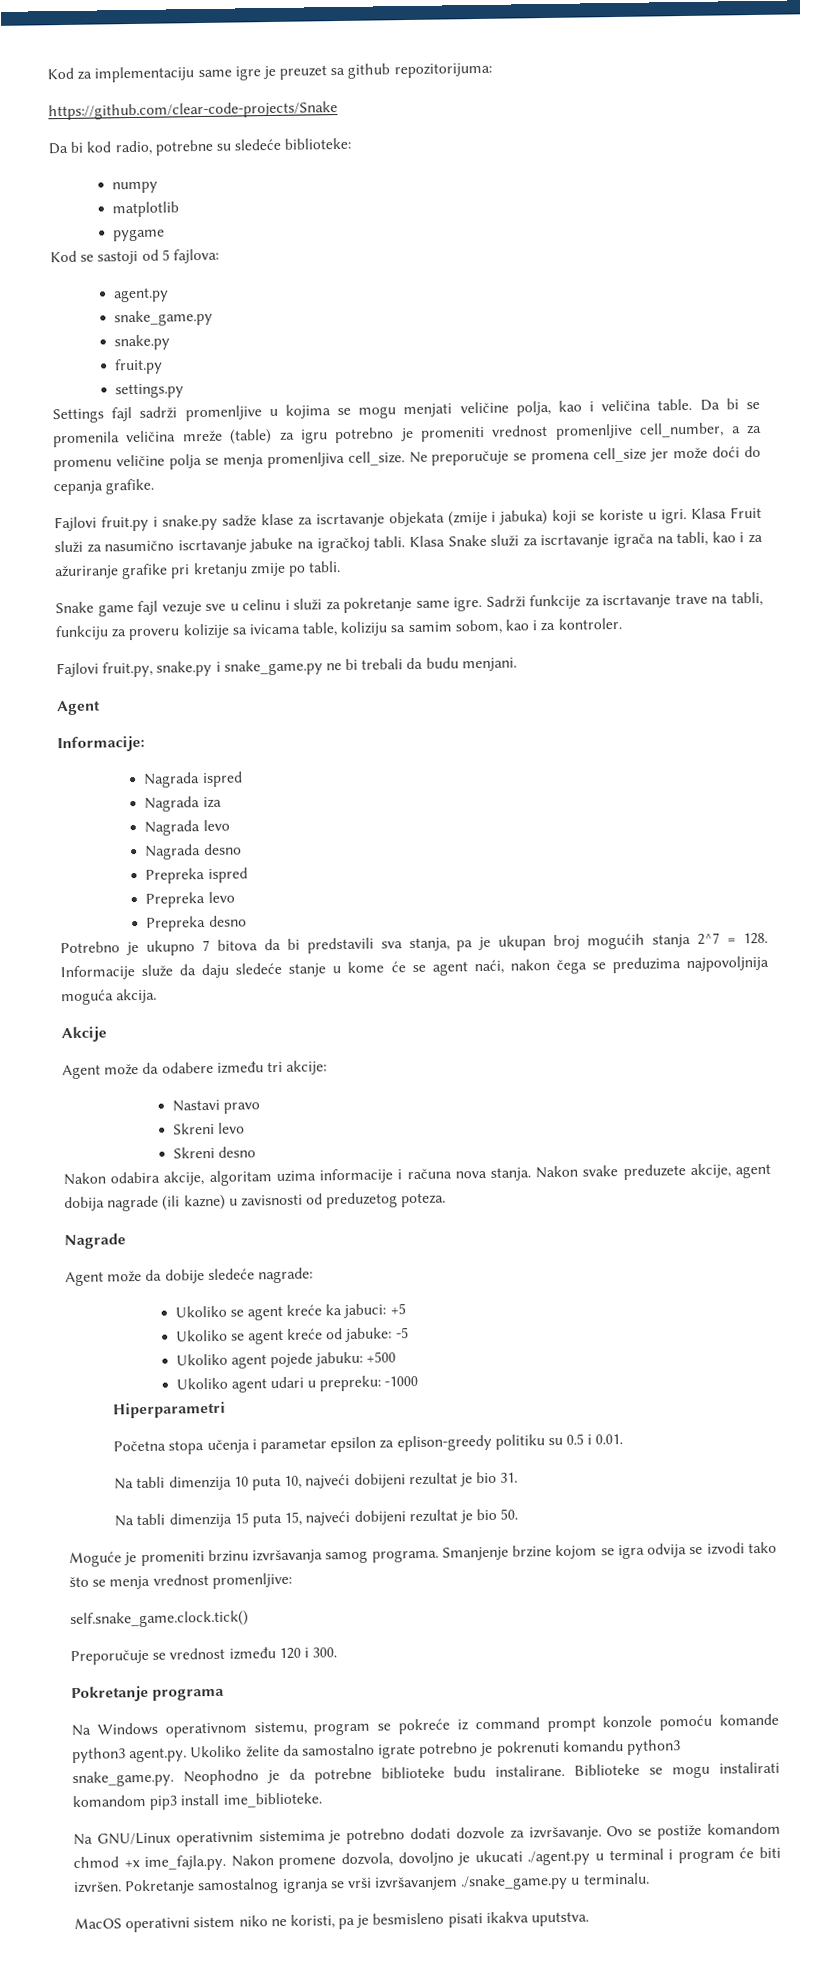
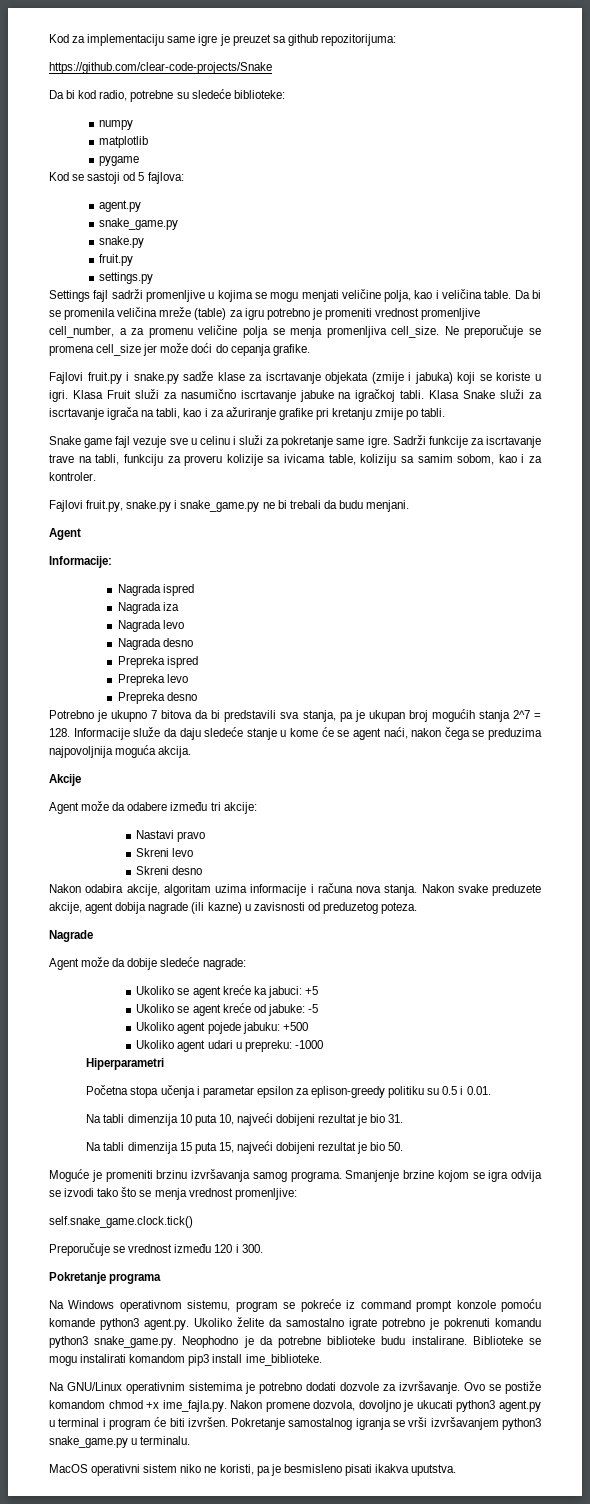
[527,1850,591,1866] ./agent.py -> [456,1400,541,1412] python3 agent.py
[460,1873,569,1891] ./snake_game.py -> [502,1418,542,1430] [49,1436,128,1448] python3 snake_game.py

